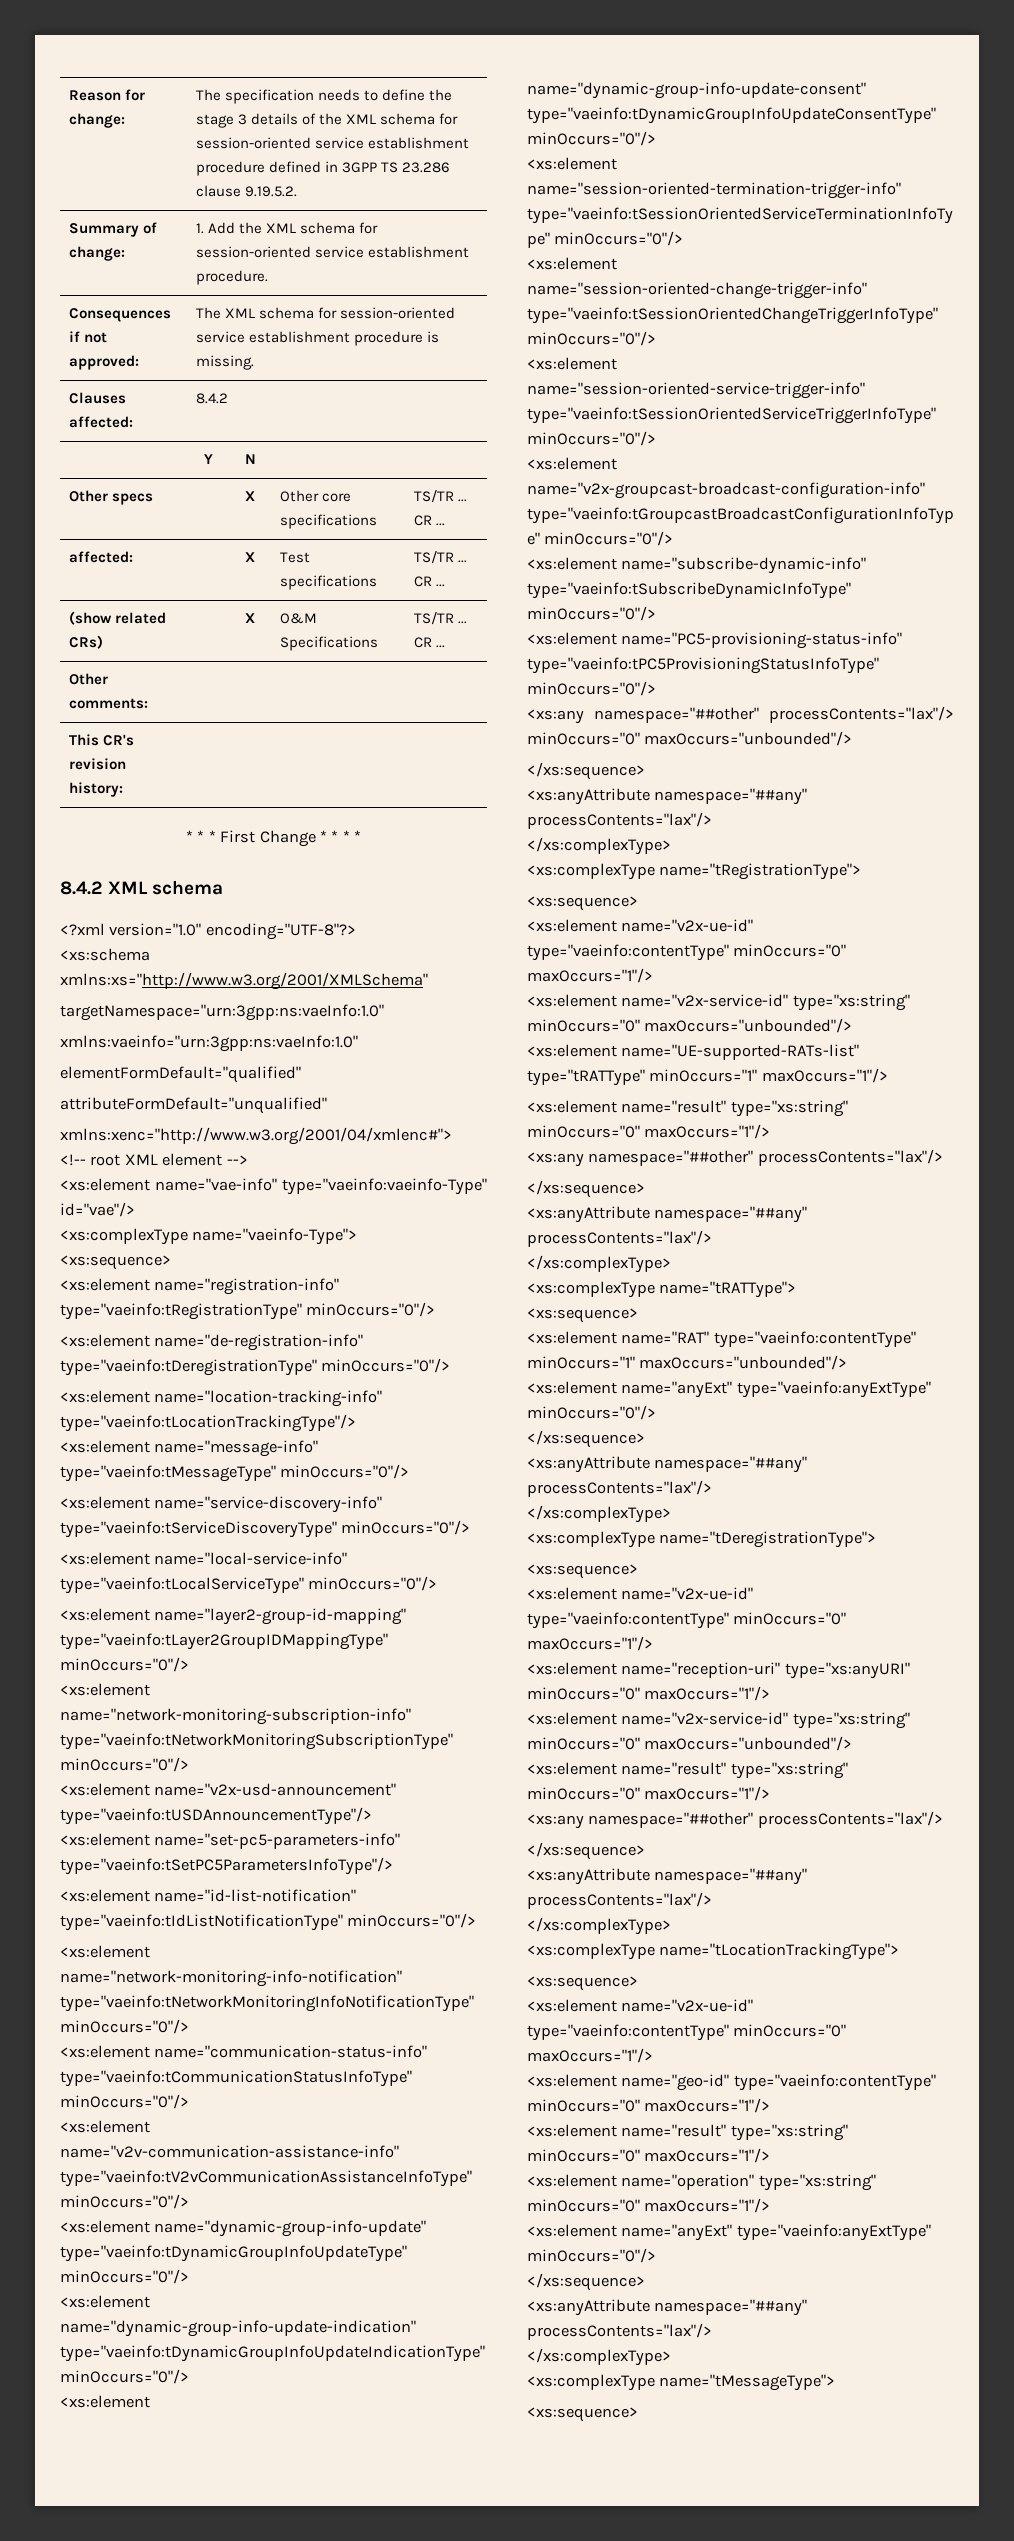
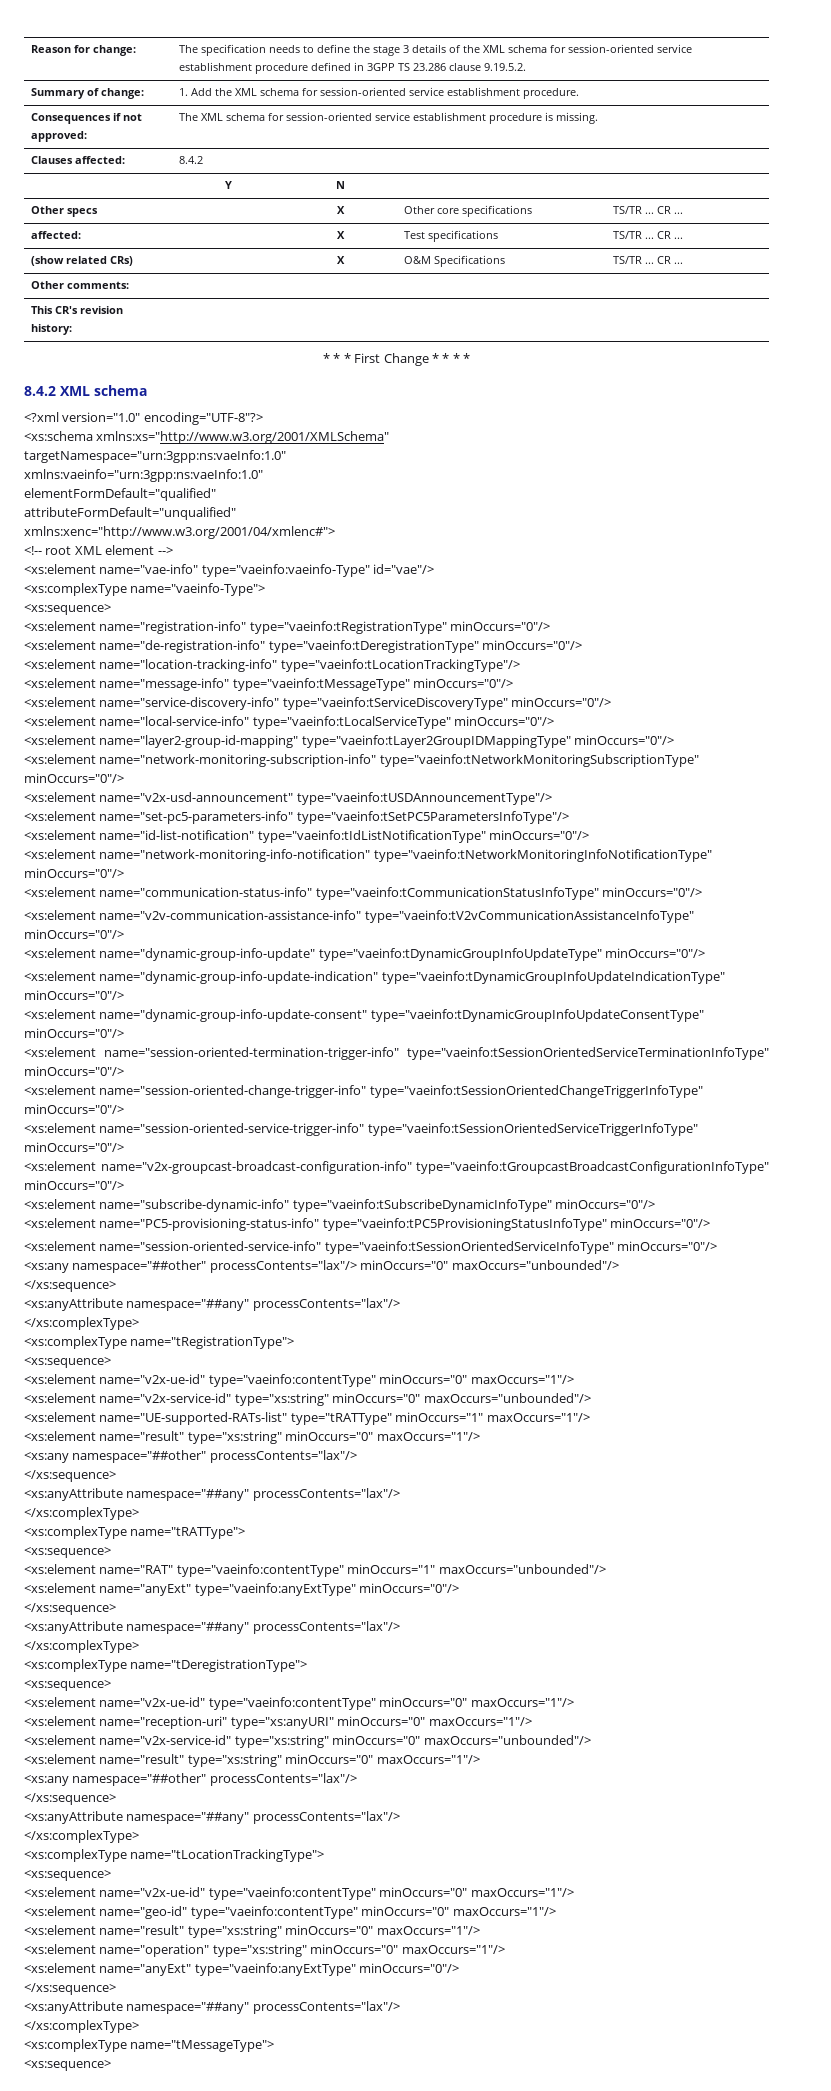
(656, 688) none -> [24,1241,718,1254] // <xs:element name="session-oriented-service-info" type="vaeinfo:tSessionOrientedServiceInfoType" minOccurs="0"/>

